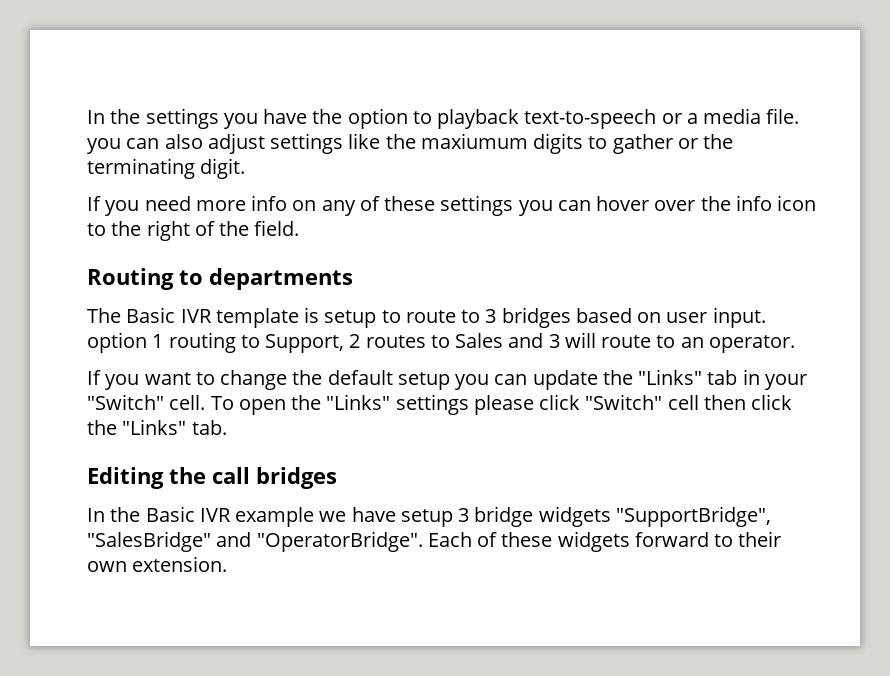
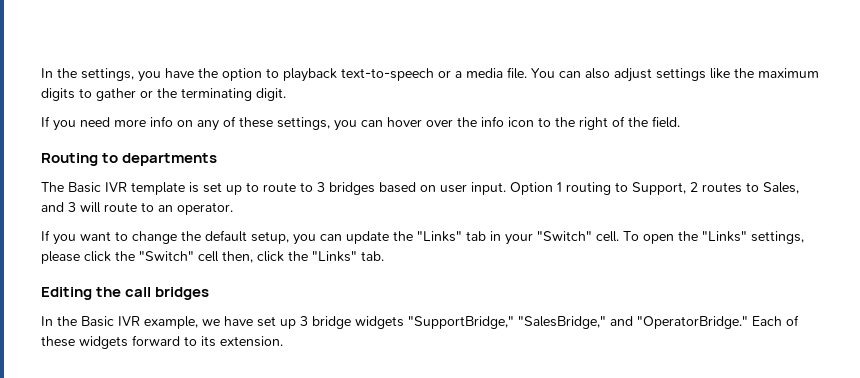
[87,108,219,129] In the settings -> [41,68,134,81] In the settings,
[87,138,121,154] you -> [531,68,555,78] You
[420,133,528,149] maxiumum -> [758,68,819,78] maximum
[440,195,514,216] settings -> [277,117,330,130] settings,
[324,310,377,328] setup -> [203,182,242,195] set up
[87,332,147,353] option -> [510,182,553,195] Option
[455,333,504,348] Sales -> [763,182,799,194] Sales,
[397,372,450,390] setup -> [251,231,289,244] setup,
[395,394,469,415] settings -> [751,231,804,244] settings,
(581, 402) none -> [115,251,135,261] the
[703,395,746,410] then -> [222,251,253,263] then,
[235,507,315,527] example -> [144,316,198,329] example,
[400,509,453,527] setup -> [257,316,296,329] set up
[615,506,771,527] [87,531,423,552] "SupportBridge", "SalesBridge" and "OperatorBridge". -> [408,316,748,329] "SupportBridge," "SalesBridge," and "OperatorBridge."
[738,531,782,547] [87,561,127,572] their own -> [201,336,216,347] its

